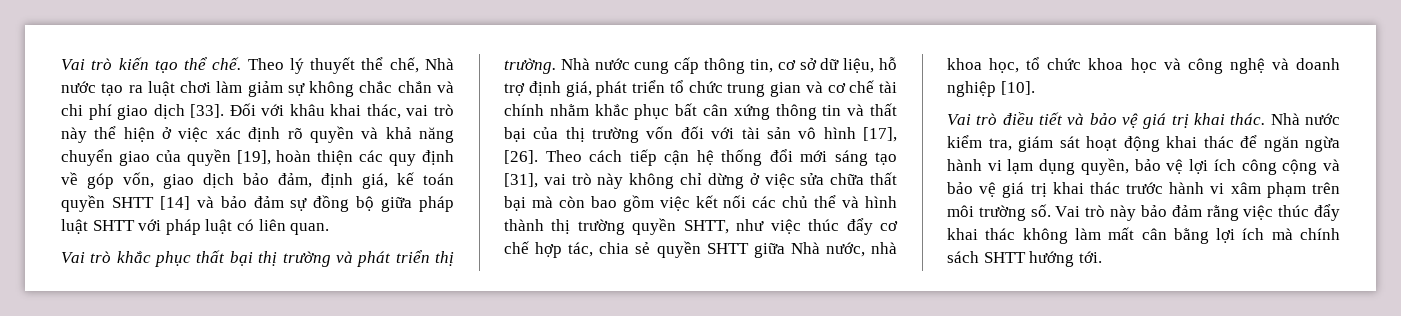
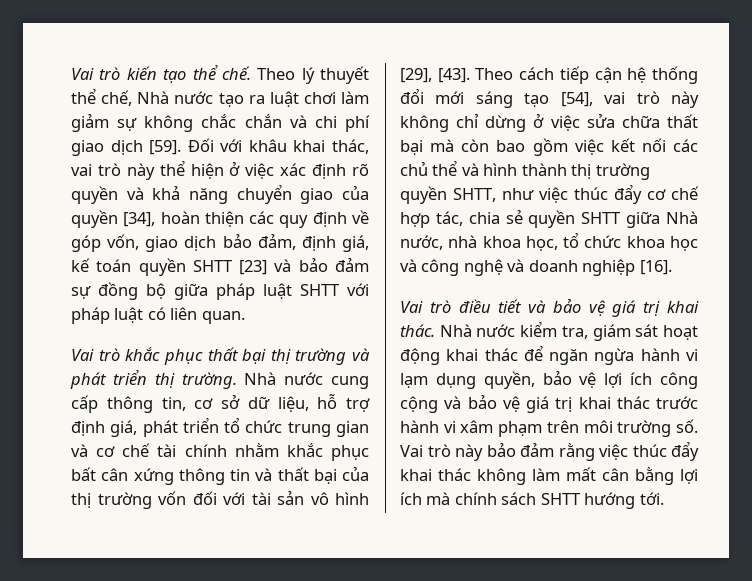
[190,104,225,118] [33]. -> [149,140,182,155] [59].
[236,150,271,165] [19], -> [123,212,156,227] [34],
[159,196,190,210] [14] -> [239,260,268,275] [23]
[863,127,897,142] [504,150,538,164] [17], [26]. -> [400,68,470,83] [29], [43].
[504,173,538,188] [31], -> [560,92,593,107] [54],
[1000,81,1035,95] [10]. -> [639,260,672,275] [16].

